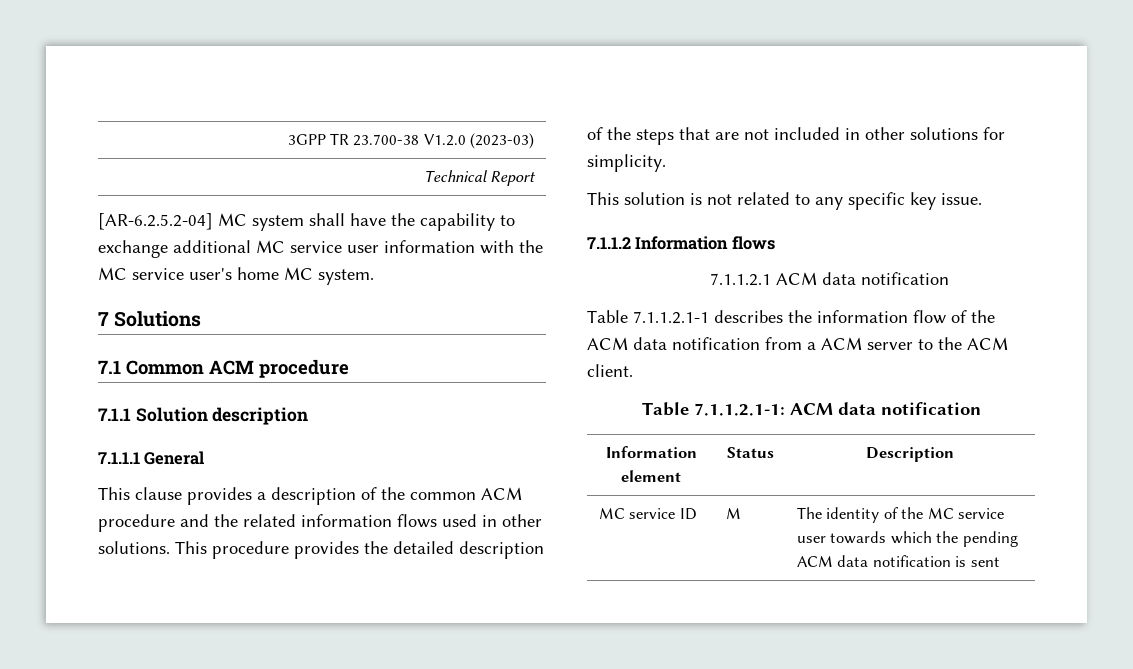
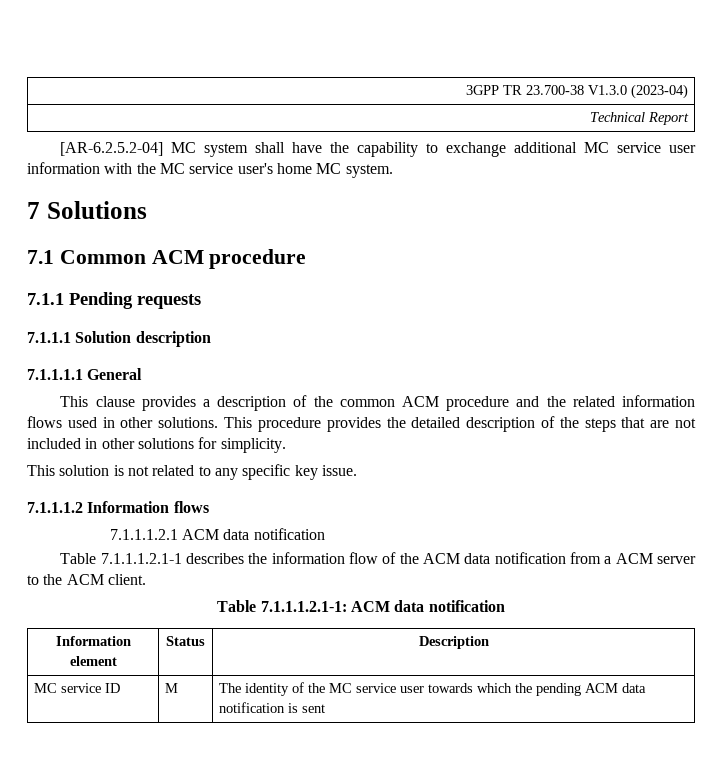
[423,133,535,149] V1.2.0 (2023-03) -> [588,84,689,99] V1.3.0 (2023-04)
(131, 414) none -> [69,292,201,309] [27,332,71,343] Pending requests // 7.1.1.1
[98,452,140,464] 7.1.1.1 -> [27,369,83,380] 7.1.1.1.1
[587,237,631,249] 7.1.1.2 -> [27,502,83,513] 7.1.1.1.2
[709,273,771,286] 7.1.1.2.1 -> [109,529,178,540] 7.1.1.1.2.1
[633,311,709,324] 7.1.1.2.1-1 -> [100,553,182,564] 7.1.1.1.2.1-1
[693,403,785,416] 7.1.1.2.1-1: -> [260,601,347,612] 7.1.1.1.2.1-1:

